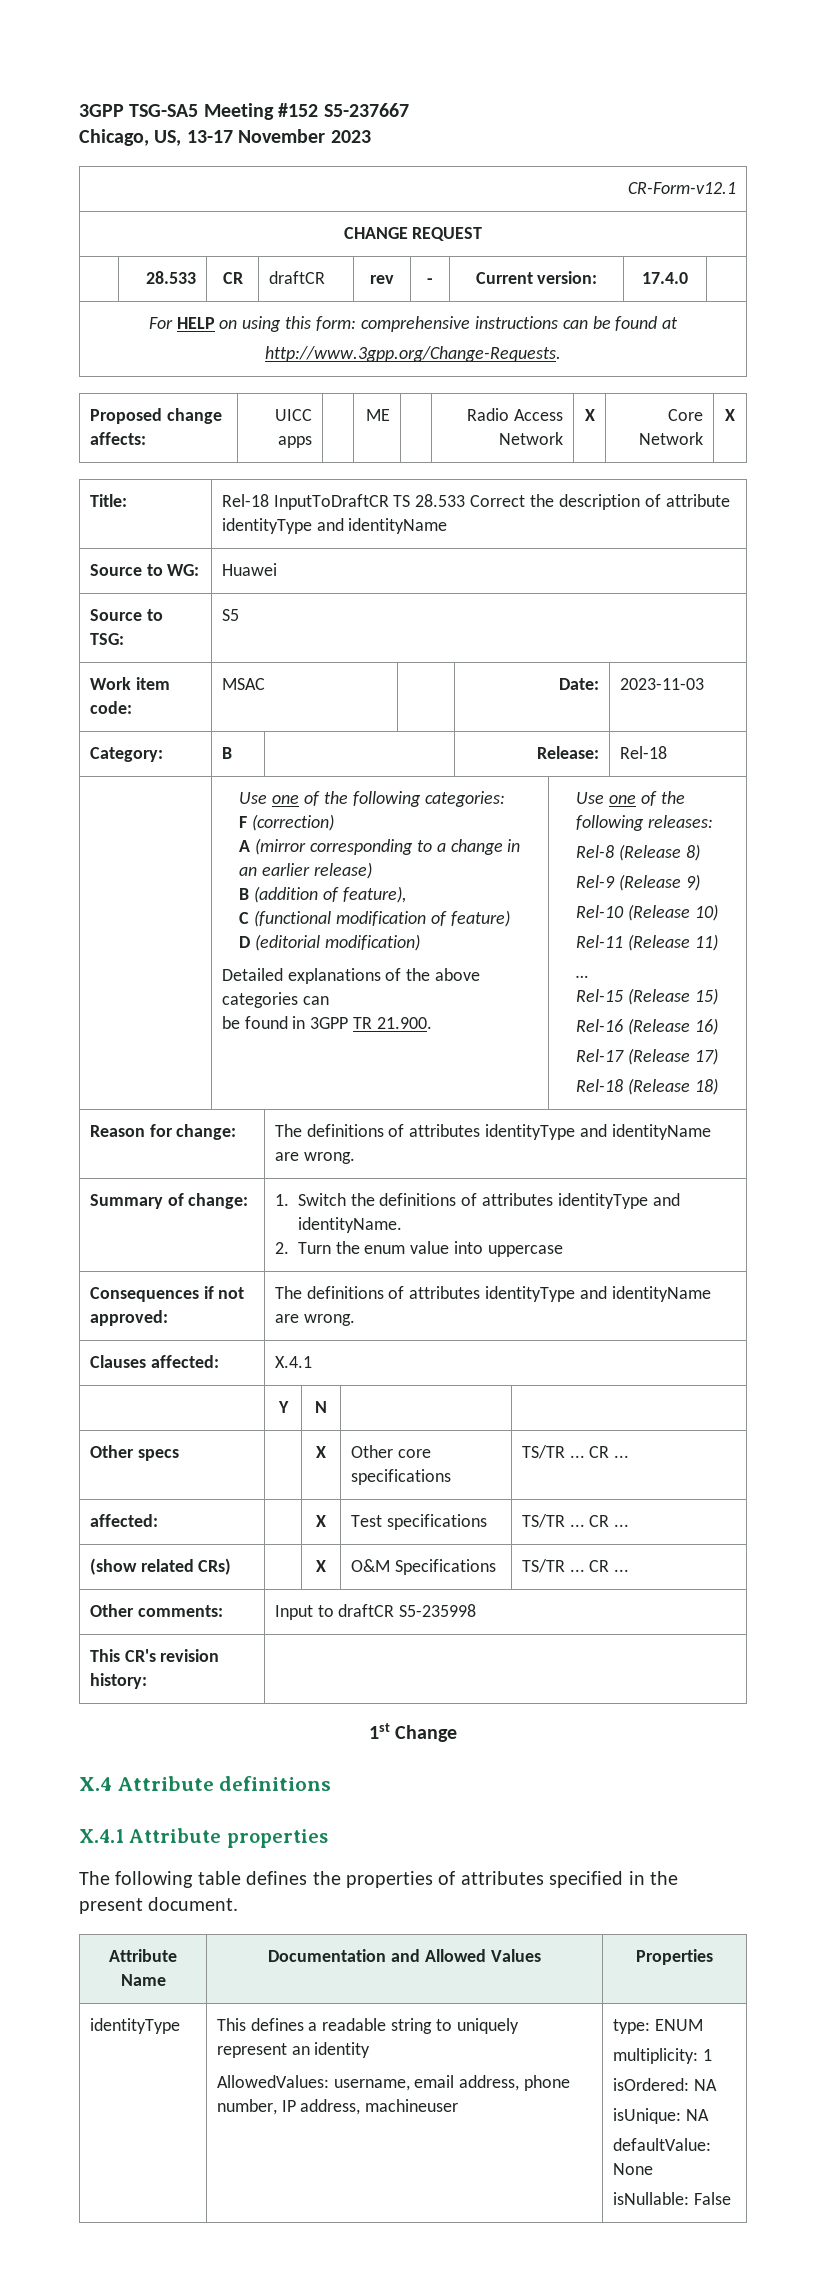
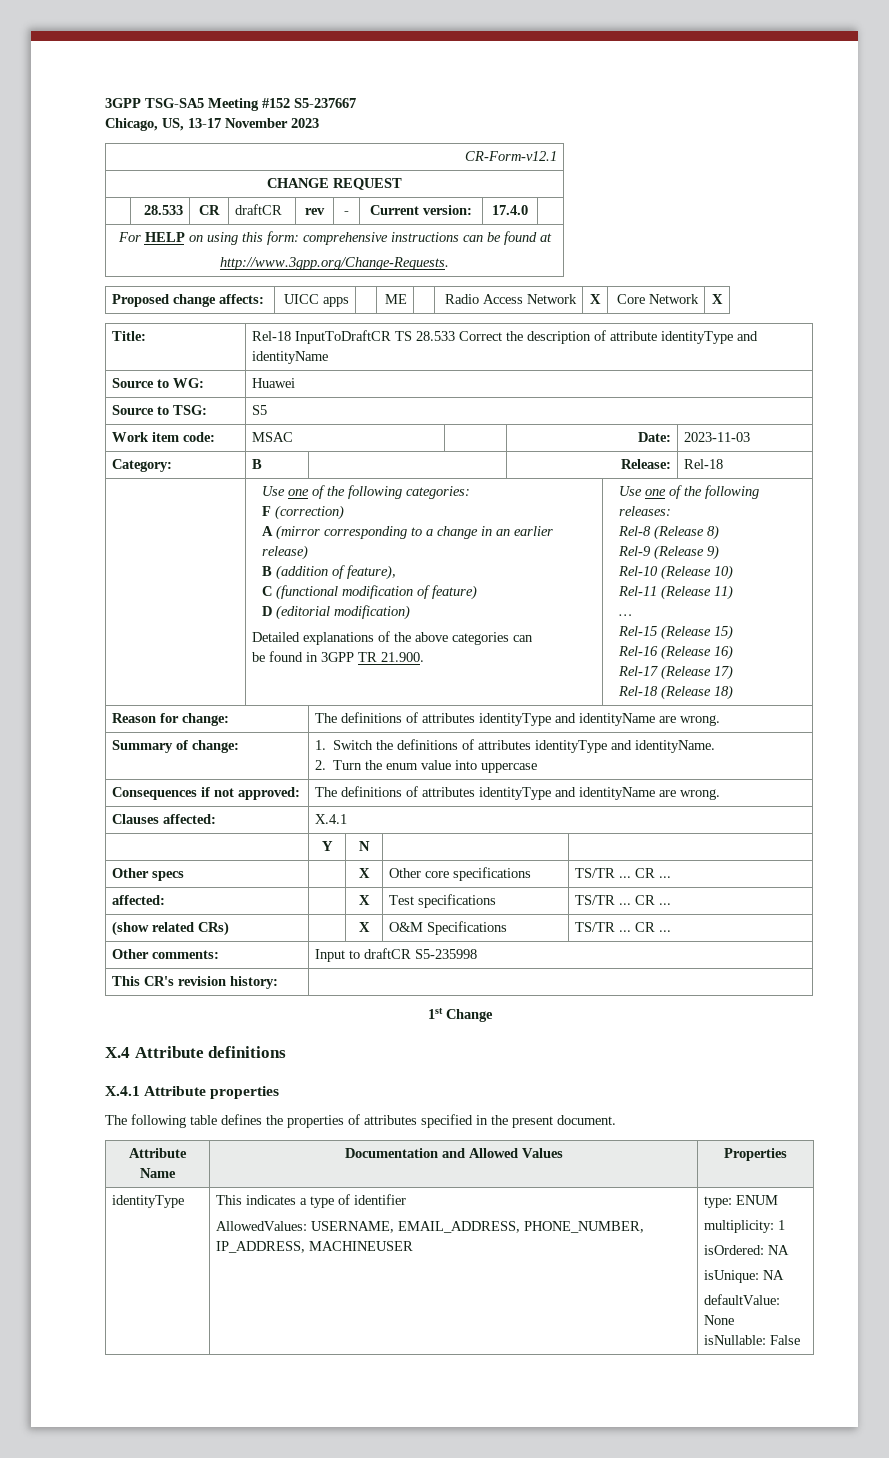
[250,2018,519,2034] [216,2042,371,2058] [216,2075,571,2091] [216,2099,459,2115] defines a readable string to uniquely represent an identity // AllowedValues: username, email address, phone number, IP address, machineuser -> [245,1194,406,1208] [215,1221,644,1233] [215,1241,413,1253] indicates a type of identifier // AllowedValues: USERNAME, EMAIL_ADDRESS, PHONE_NUMBER, IP_ADDRESS, MACHINEUSER

